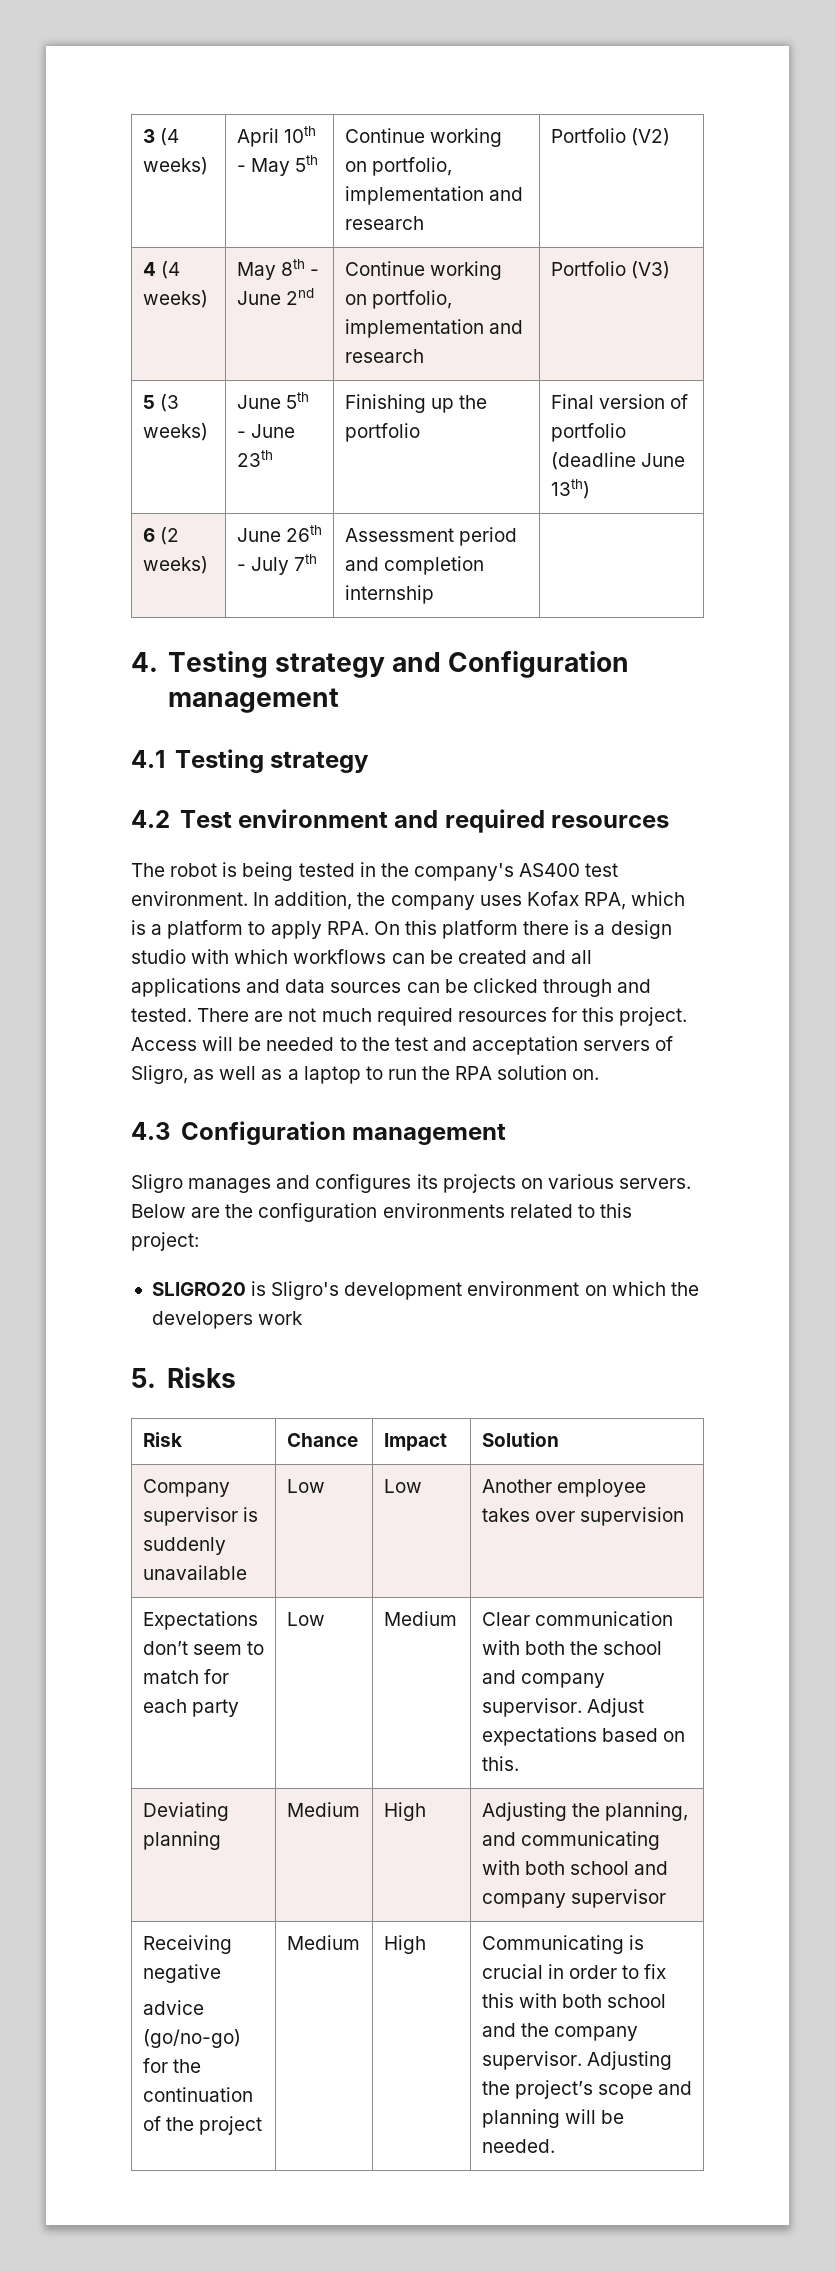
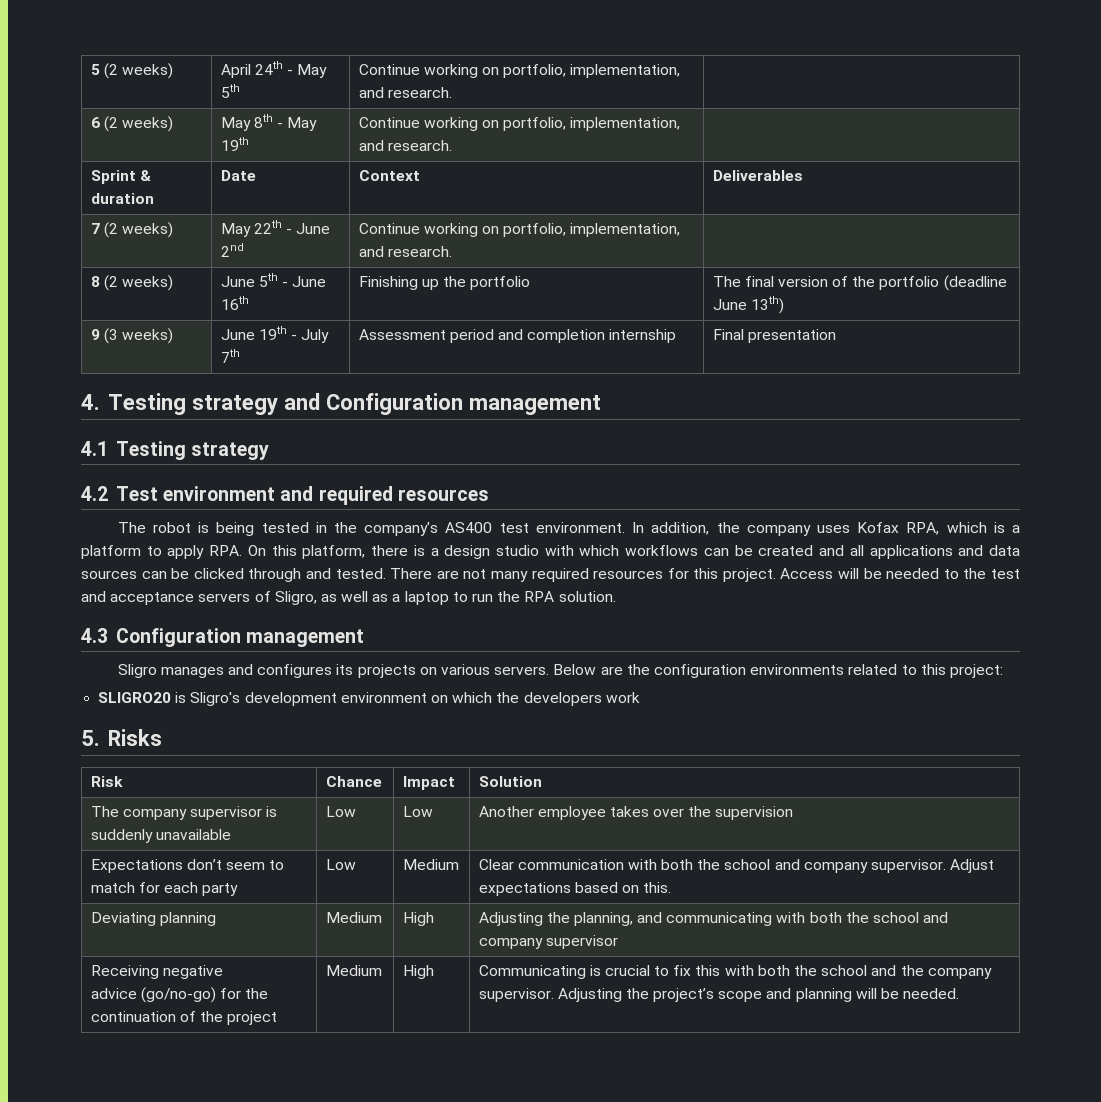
[142,128,179,146] 3 (4 -> [90,63,118,79] 5 (2
[283,126,316,143] 10th -> [254,61,283,75] 24th
[344,186,523,205] [344,216,424,230] [550,128,670,146] [142,261,180,279] [142,290,208,308] [236,259,305,280] implementation and research | Portfolio (V2) // 4 (4 weeks) | May 8th -> [570,64,681,78] [358,87,452,98] [90,116,173,132] [220,114,318,131] [220,137,249,151] [358,117,681,131] [358,140,452,151] [90,170,151,184] [90,193,154,204] [220,170,256,181] [358,170,420,181] [712,170,803,181] [90,222,173,238] [220,220,282,237] implementation, and research. | // 6 (2 weeks) | May 8th - May 19th | Continue working on portfolio, implementation, and research. | // Sprint & duration | Date | Context | Deliverables // 7 (2 weeks) | May 22th
[344,319,523,338] [344,349,424,363] [550,261,670,279] [142,394,179,412] implementation and research | Portfolio (V3) // 5 (3 -> [570,223,681,237] [358,246,452,257] [90,275,118,291] implementation, and research. | // 8 (2
[236,450,273,467] 23th -> [220,296,249,310] 16th
[550,394,594,409] Final -> [712,276,774,287] The final
(688, 401) none -> [852,276,876,287] the
[142,527,179,545] [142,556,208,574] [236,525,322,542] 6 (2 weeks) | June 26th -> [90,328,173,344] [220,326,287,340] 9 (3 weeks) | June 19th
(434, 594) none -> [712,329,836,343] Final presentation
[442,920,519,939] platform -> [302,545,366,559] platform,
[321,1008,372,1022] much -> [490,571,528,582] many
[472,1036,579,1055] acceptation -> [110,592,195,605] acceptance
[497,1065,600,1080] solution on. -> [558,591,616,602] solution.
[142,1479,230,1497] Company -> [90,806,187,820] The company
(575, 1516) none -> [688,806,712,817] the
(565, 1868) none -> [845,912,869,923] the
[547,1964,617,1979] in order -> (650, 970) none
(602, 2001) none -> [793,965,817,976] the

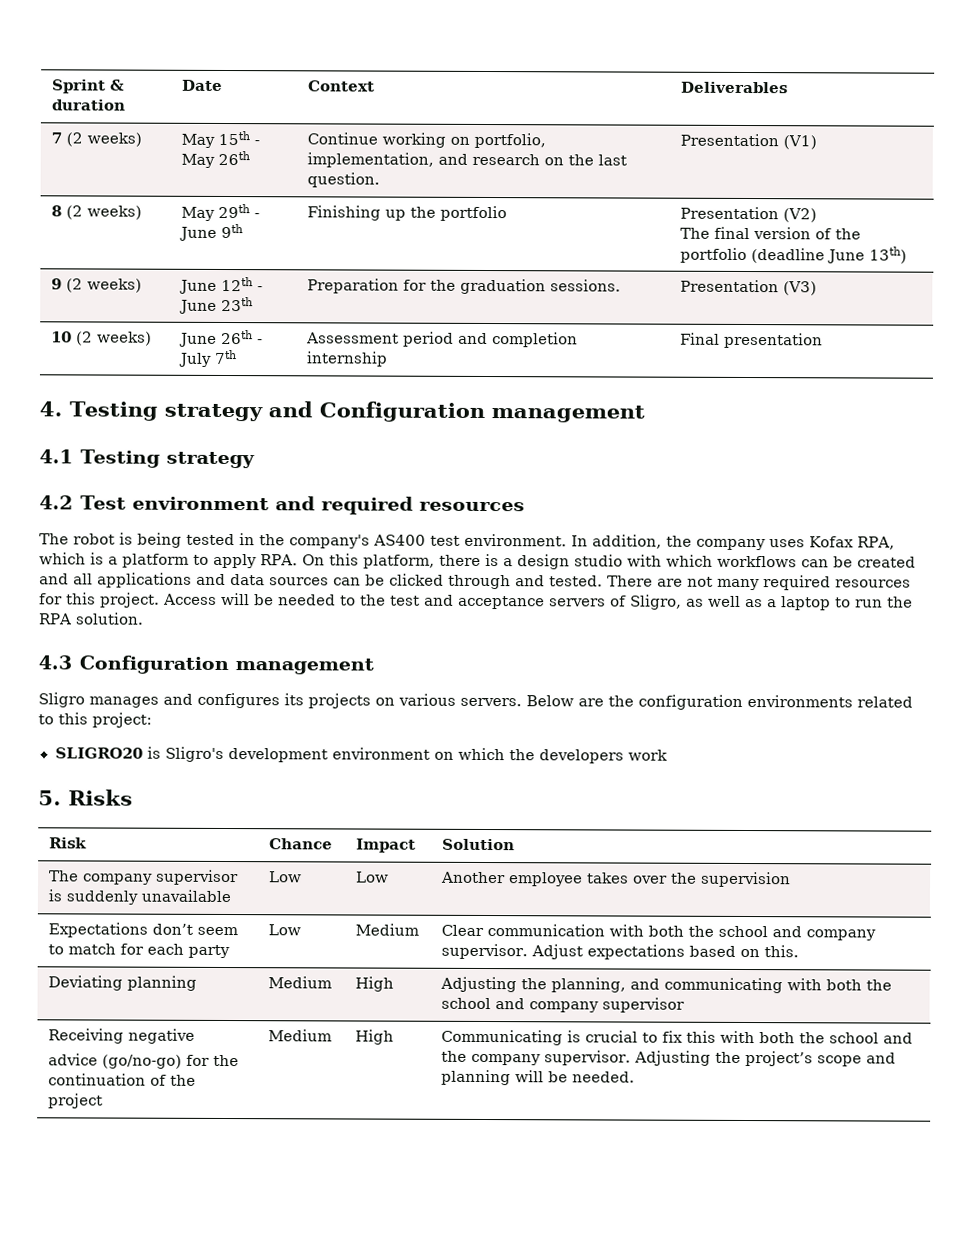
[90,63,173,79] [220,61,328,78] [220,84,240,98] [358,64,681,78] [358,87,452,98] [90,116,173,132] [220,114,318,131] [220,137,249,151] [358,117,681,131] [358,140,452,151] 5 (2 weeks) | April 24th - May 5th | Continue working on portfolio, implementation, and research. | // 6 (2 weeks) | May 8th - May 19th | Continue working on portfolio, implementation, and research. | // -> (52, 86) none
[253,220,331,234] [220,243,244,257] [358,223,681,237] [358,246,452,257] 22th - June 2nd | Continue working on portfolio, implementation, and research. | -> [218,130,261,146] [181,150,251,168] [307,132,547,149] [307,152,628,168] [307,172,381,188] [680,133,818,150] 15th - May 26th | Continue working on portfolio, implementation, and research on the last question. | Presentation (V1)
[220,273,327,287] [220,296,249,310] June 5th - June 16th -> [181,203,261,221] [179,223,244,241] May 29th - June 9th
(531, 283) none -> [680,206,818,223] Presentation (V2) //
[103,328,173,344] [220,326,287,340] (3 weeks) | June 19th -> [66,278,143,293] [179,276,264,294] [179,296,254,314] [307,278,622,295] [680,279,818,296] [51,331,153,346] [179,329,254,347] (2 weeks) | June 12th - June 23th | Preparation for the graduation sessions. | Presentation (V3) // 10 (2 weeks) | June 26th

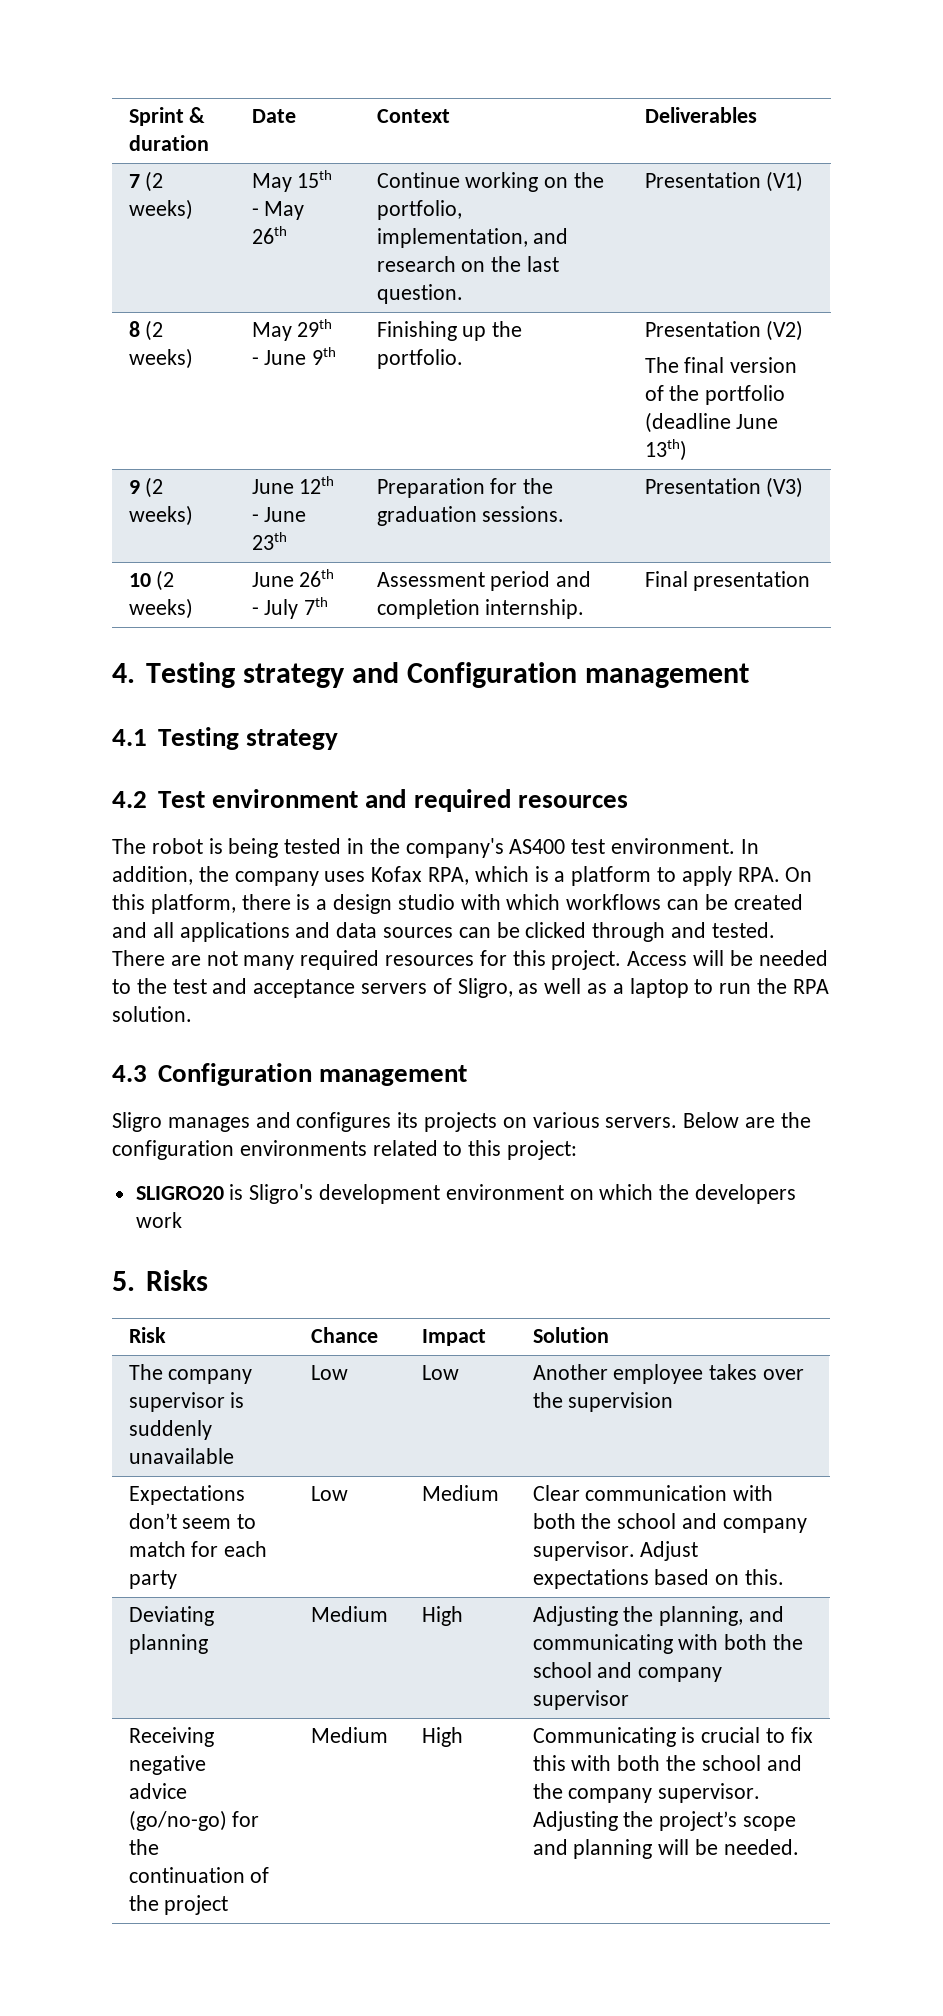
(471, 140) none -> [574,172,605,188] the
[440,205,508,222] portfolio -> [376,349,463,369] portfolio.
[306,351,389,367] internship -> [485,599,585,619] internship.

